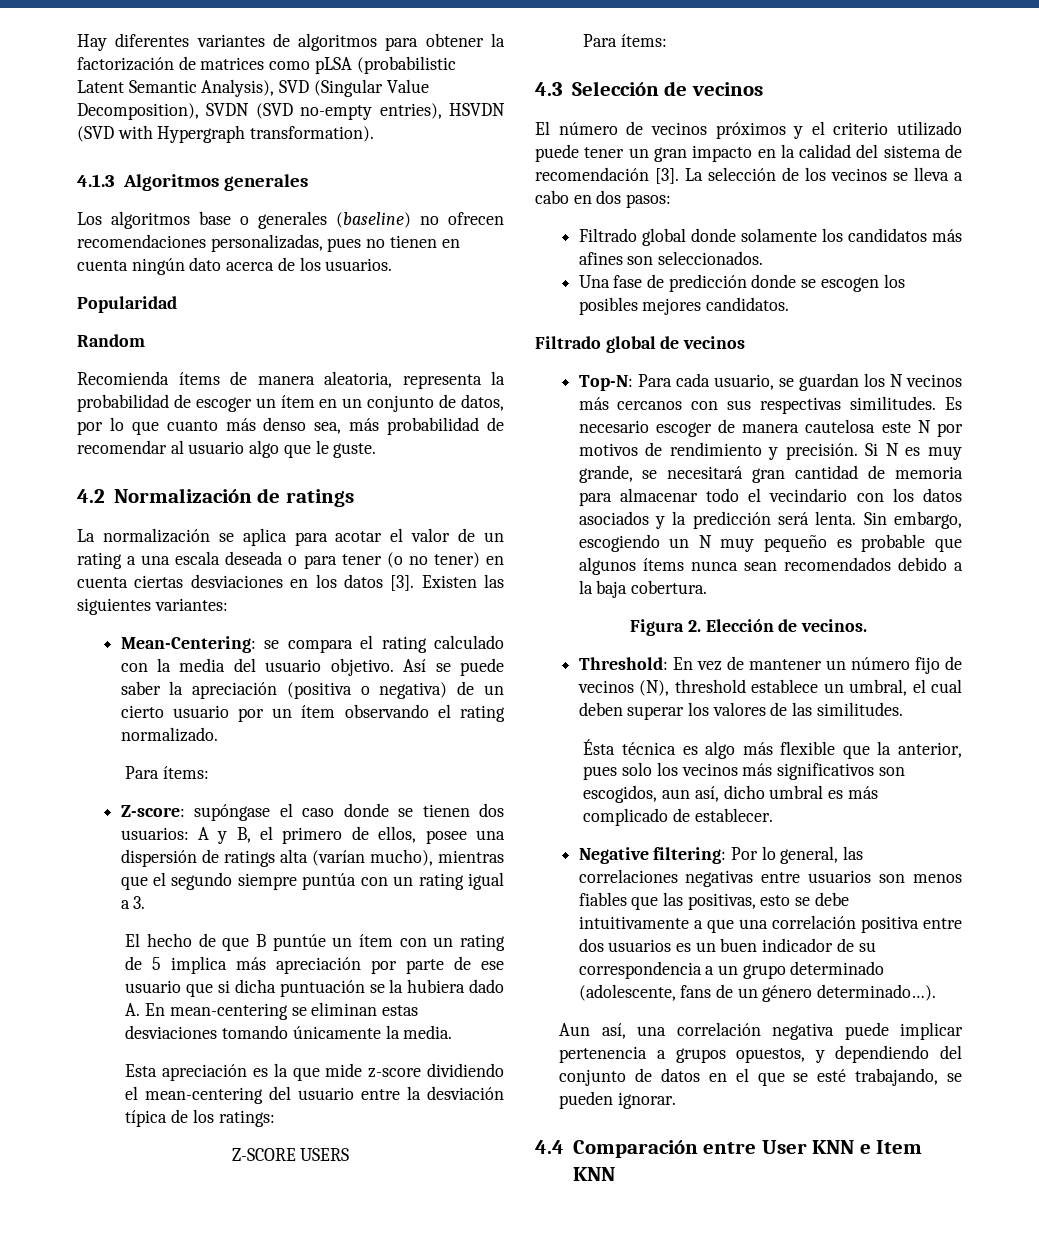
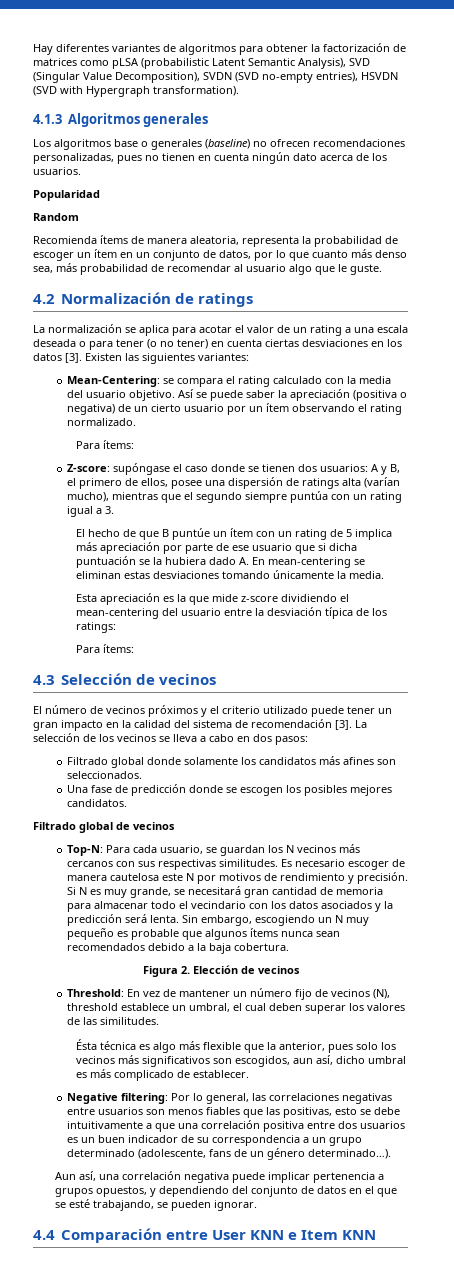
[231,1148,350,1161] // Z-SCORE USERS -> (117, 627) none
[800,619,867,632] vecinos. -> [257,966,300,974] vecinos

